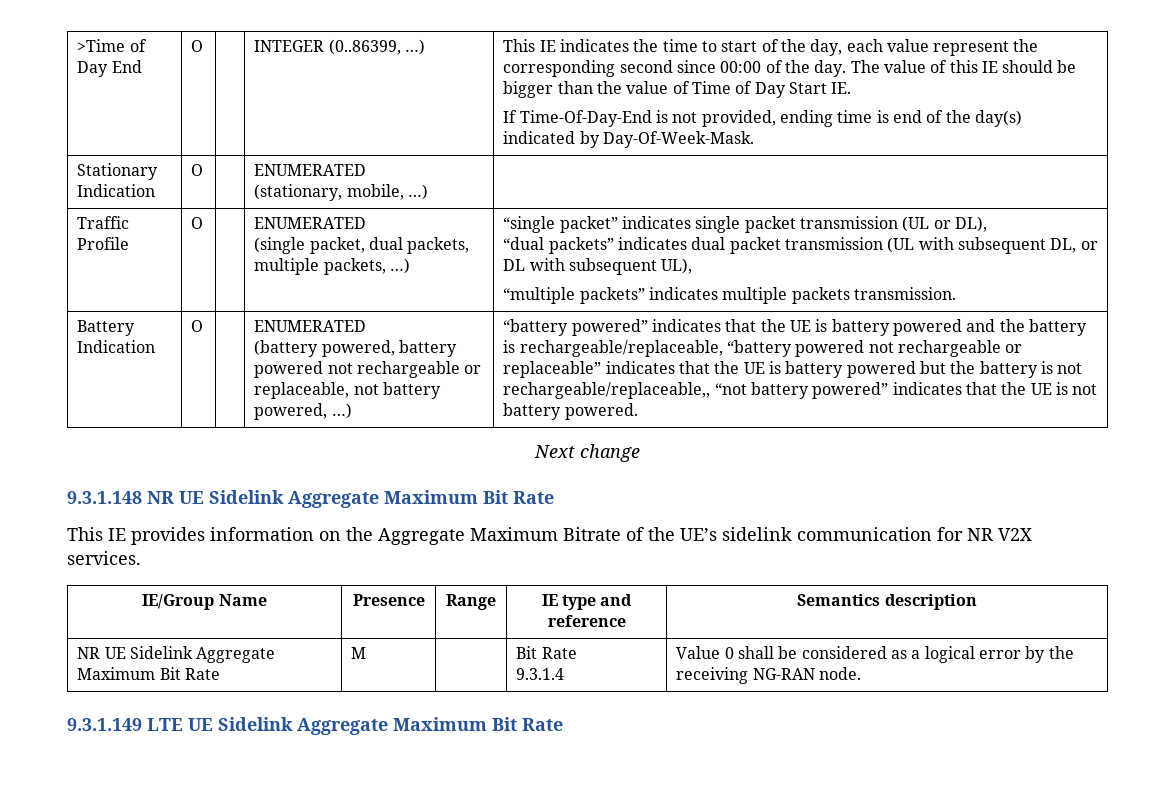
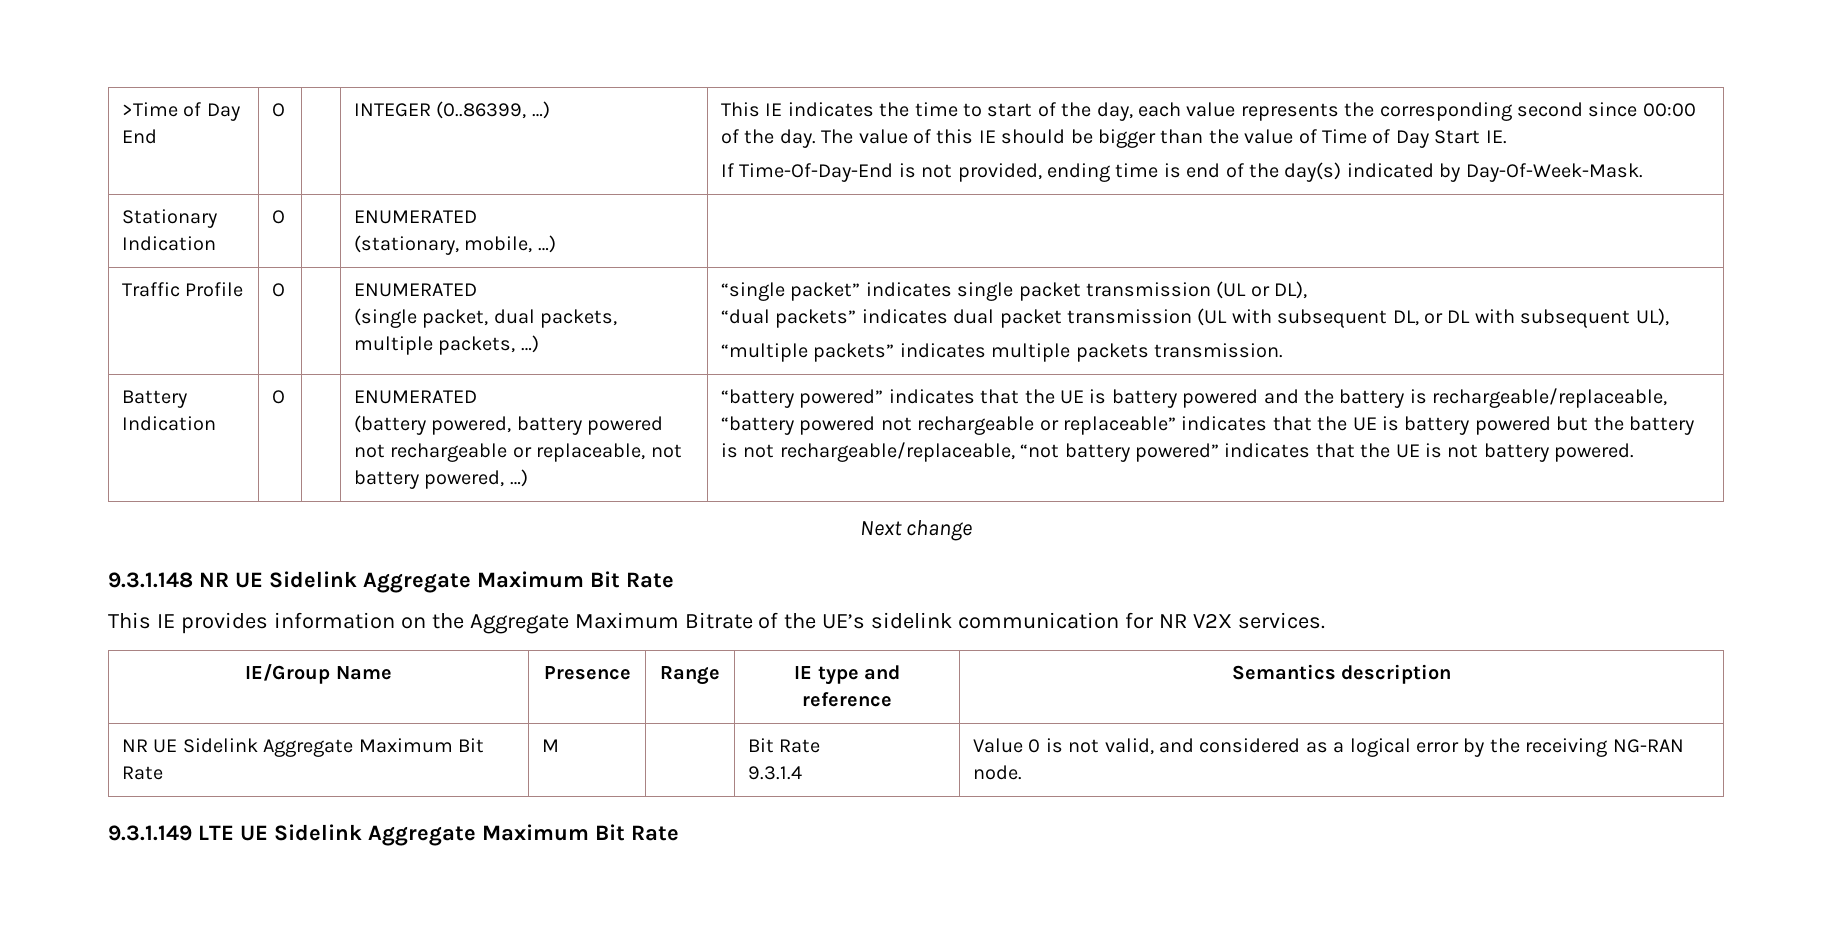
[933,41,1010,56] represent -> [1240,103,1339,121] represents
[503,382,711,399] rechargeable/replaceable,, -> [779,442,1015,462] rechargeable/replaceable,
[737,646,798,659] shall be -> [1045,738,1195,755] is not valid, and

